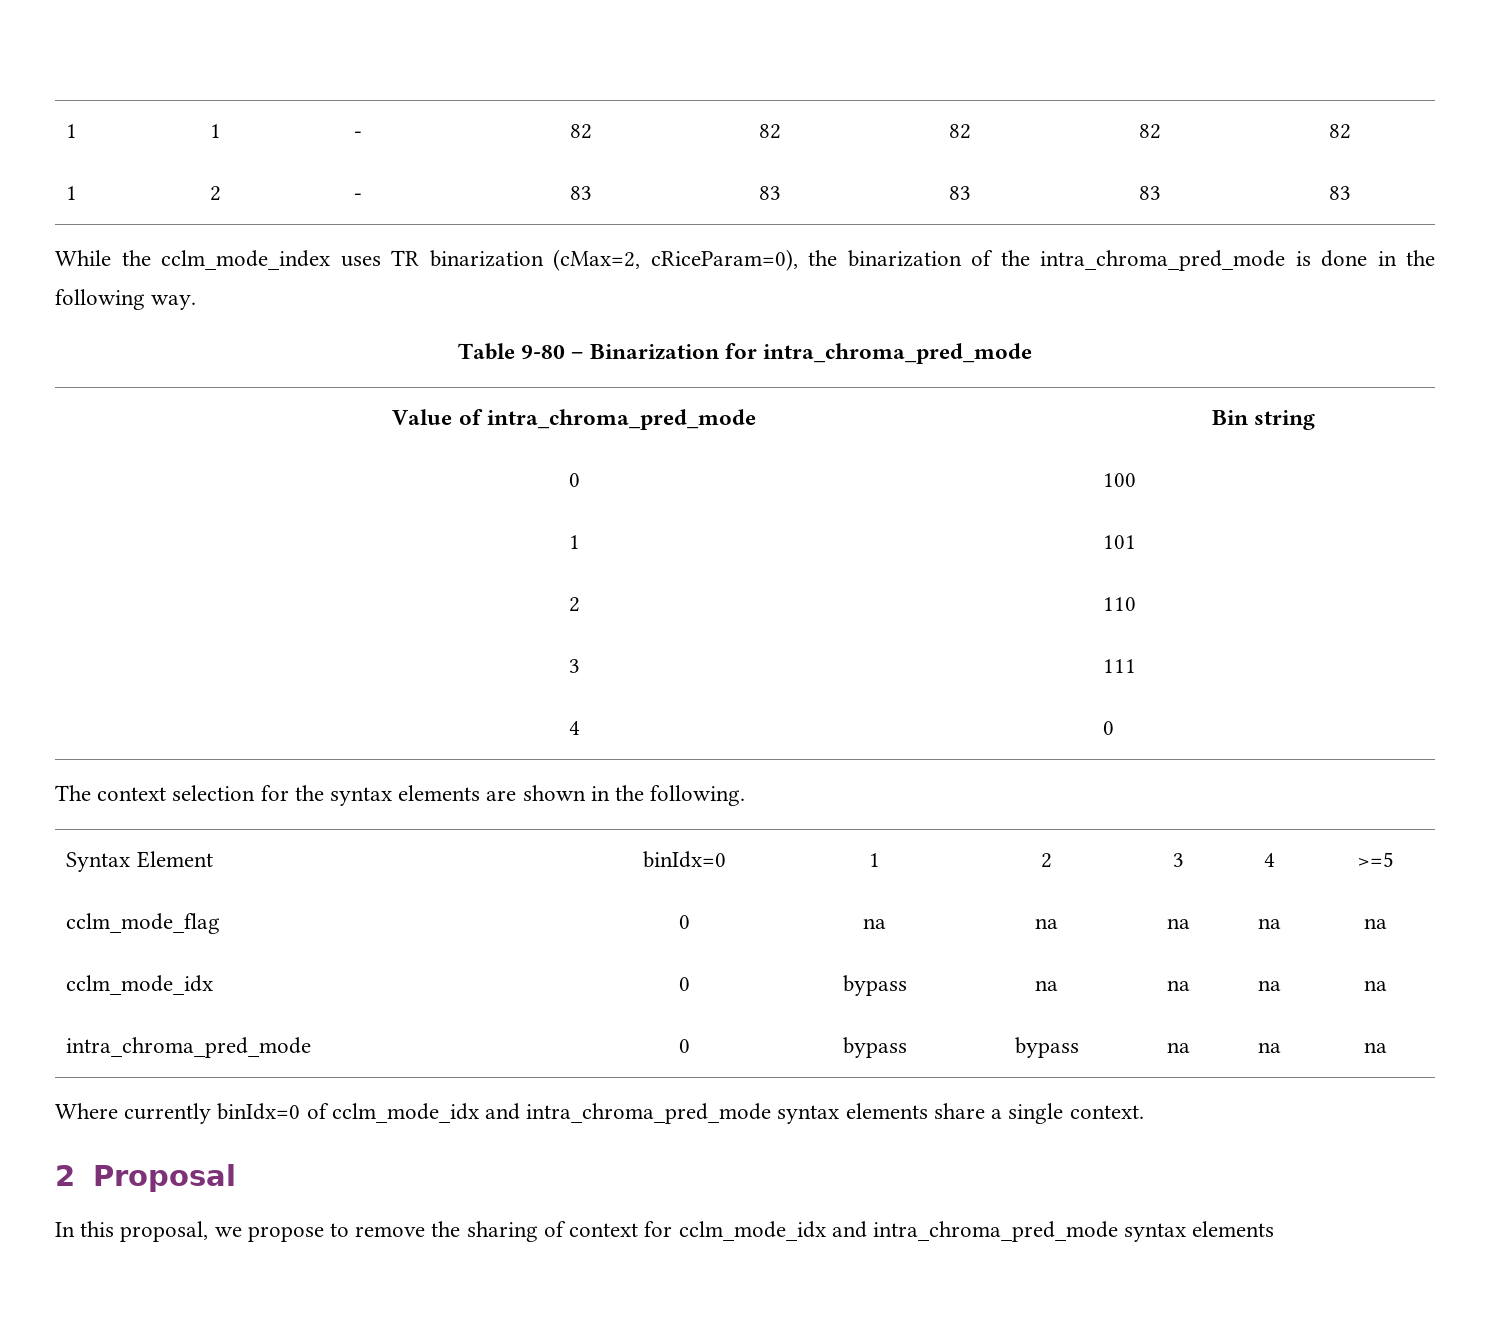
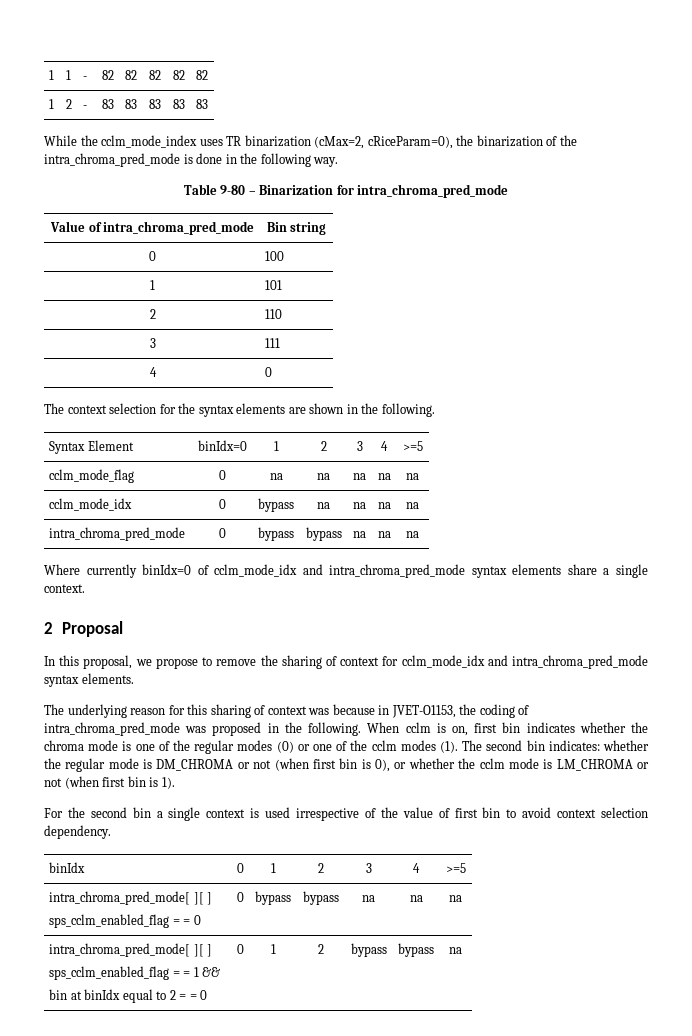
[1192,1221,1275,1237] elements -> [81,673,134,684] [44,704,530,718] [44,722,648,736] [44,740,649,754] [44,758,649,772] [44,776,175,789] [44,807,648,821] [44,825,111,839] [49,862,86,873] [236,863,244,873] [270,863,276,873] [317,863,324,873] [365,863,372,873] [412,863,420,873] [445,863,466,873] [49,891,213,905] [49,914,201,928] [236,892,244,902] [255,891,291,905] [302,891,339,905] [361,895,375,902] [409,895,423,902] [448,895,462,902] [49,943,213,957] [49,966,221,980] [49,989,208,1003] [236,944,244,954] [270,944,276,954] [317,944,324,954] [350,943,387,957] [397,943,434,957] [448,947,462,954] elements. // The underlying reason for this sharing of context was because in JVET-O1153, the coding of intra_chroma_pred_mode was proposed in the following. When cclm is on, first bin indicates whether the chroma mode is one of the regular modes (0) or one of the cclm modes (1). The second bin indicates: whether the regular mode is DM_CHROMA or not (when first bin is 0), or whether the cclm mode is LM_CHROMA or not (when first bin is 1). // For the second bin a single context is used irrespective of the value of first bin to avoid context selection dependency. // binIdx | 0 | 1 | 2 | 3 | 4 | >=5 // intra_chroma_pred_mode[ ][ ] // sps_cclm_enabled_flag = = 0 | 0 | bypass | bypass | na | na | na // intra_chroma_pred_mode[ ][ ] // sps_cclm_enabled_flag = = 1 && // bin at binIdx equal to 2 = = 0 | 0 | 1 | 2 | bypass | bypass | na

